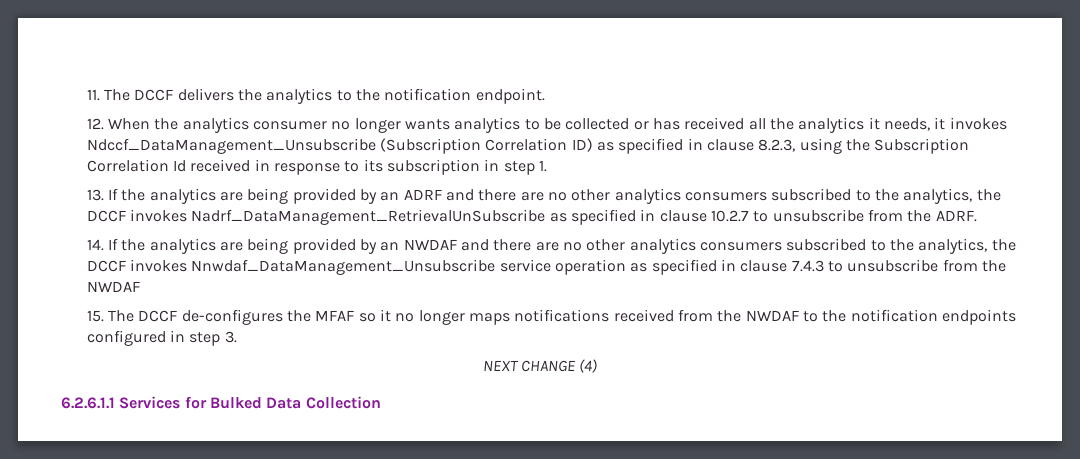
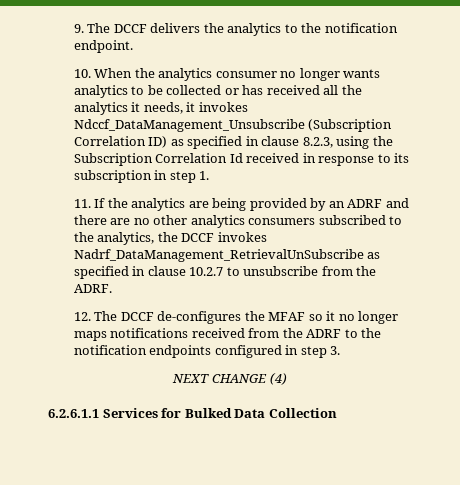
[86,89,100,101] 11. -> [73,24,84,33] 9.
[86,118,104,130] 12. -> [73,69,91,78] 10.
[86,189,104,201] 13. -> [73,199,91,208] 11.
[86,238,1016,254] [86,259,1007,275] [86,281,140,292] [86,310,104,322] 14. If the analytics are being provided by an NWDAF and there are no other analytics consumers subscribed to the analytics, the DCCF invokes Nnwdaf_DataManagement_Unsubscribe service operation as specified in clause 7.4.3 to unsubscribe from the NWDAF // 15. -> [73,312,91,321] 12.
[745,310,799,321] NWDAF -> [306,329,342,338] ADRF

